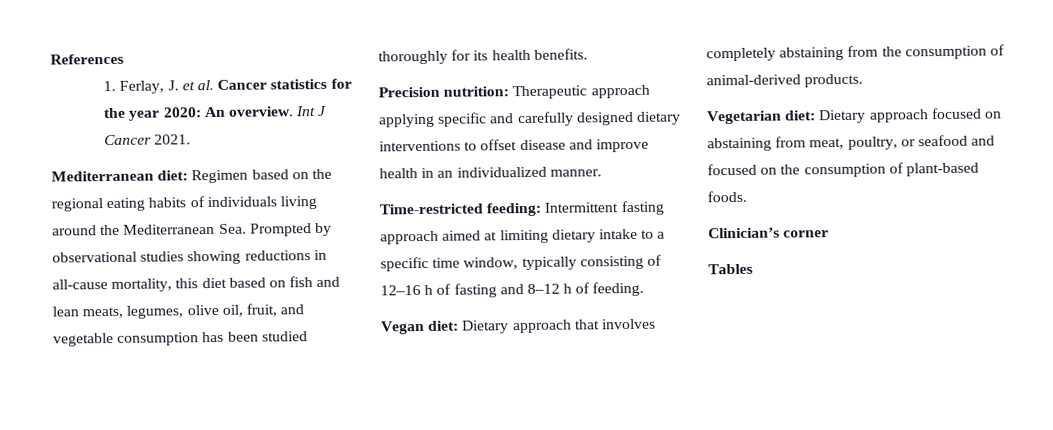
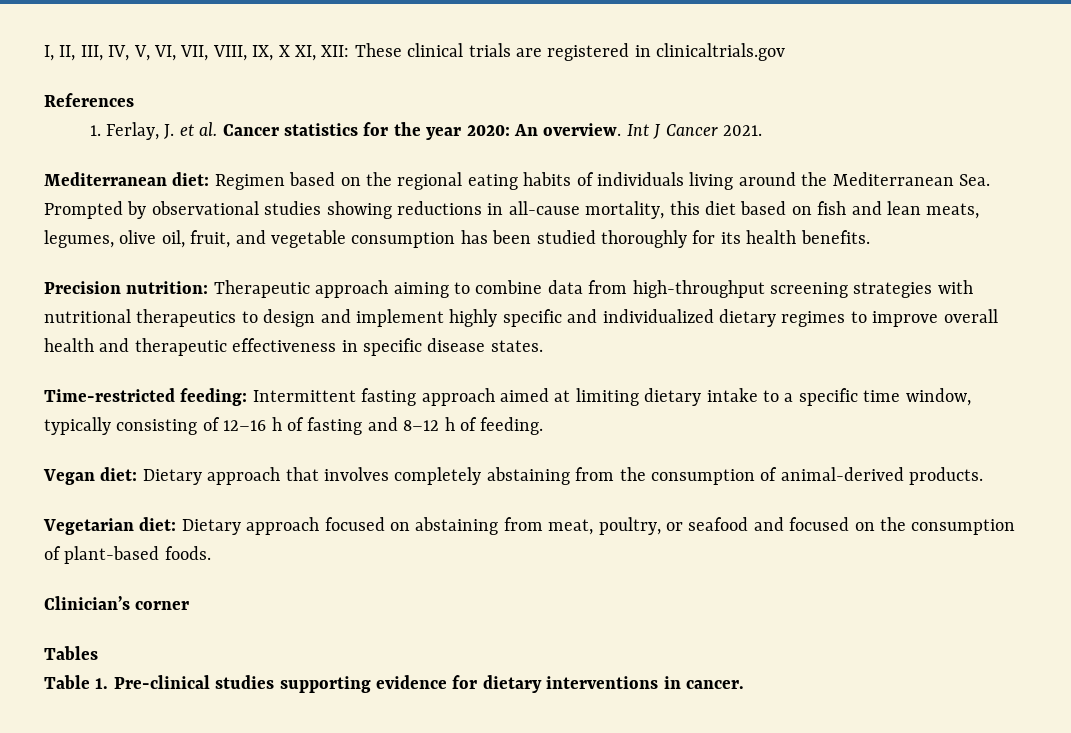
(50, 59) none -> [44,43,786,61] I, II, III, IV, V, VI, VII, VIII, IX, X XI, XII: These clinical trials are registered in clinicaltrials.gov //
[379,111,681,128] [379,138,649,153] [379,166,602,179] applying specific and carefully designed dietary interventions to offset disease and improve health in an individualized manner. -> [393,280,973,298] [44,309,998,327] [44,338,543,356] aiming to combine data from high-throughput screening strategies with nutritional therapeutics to design and implement highly specific and individualized dietary regimes to improve overall health and therapeutic effectiveness in specific disease states.
(753, 269) none -> [44,675,744,693] // Table 1. Pre-clinical studies supporting evidence for dietary interventions in cancer.

